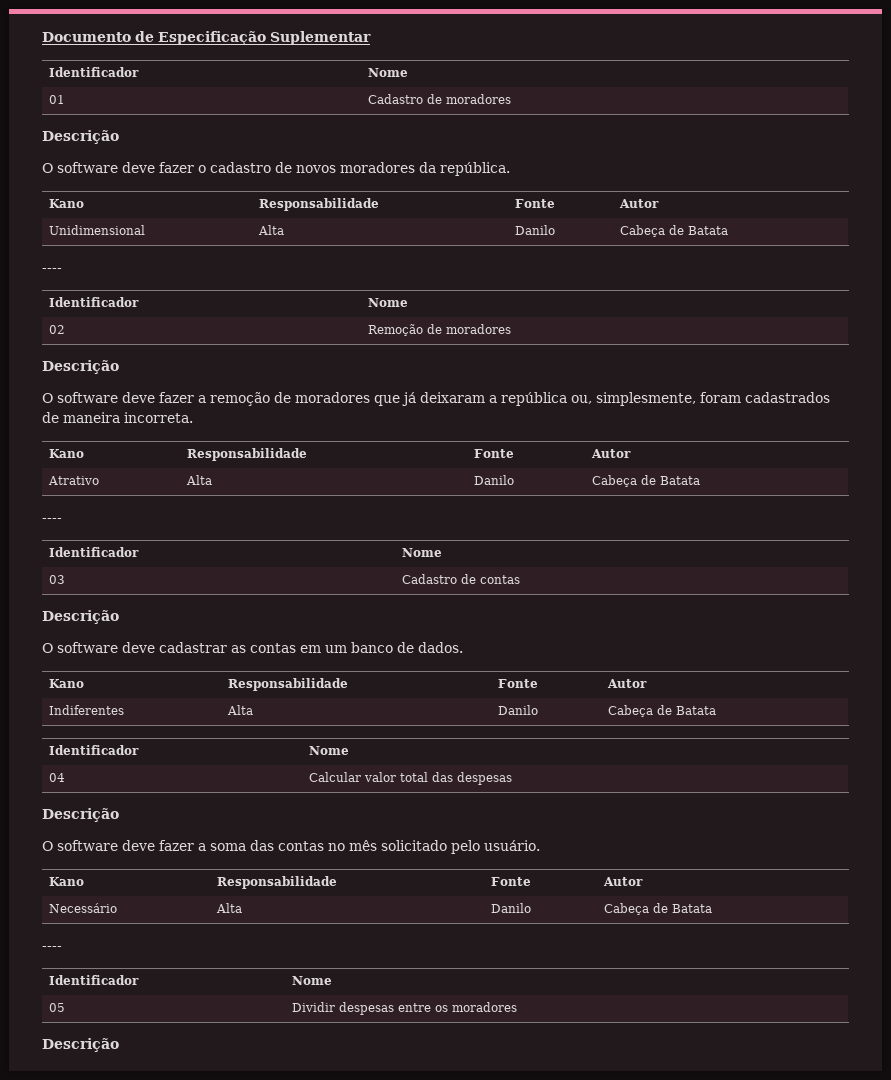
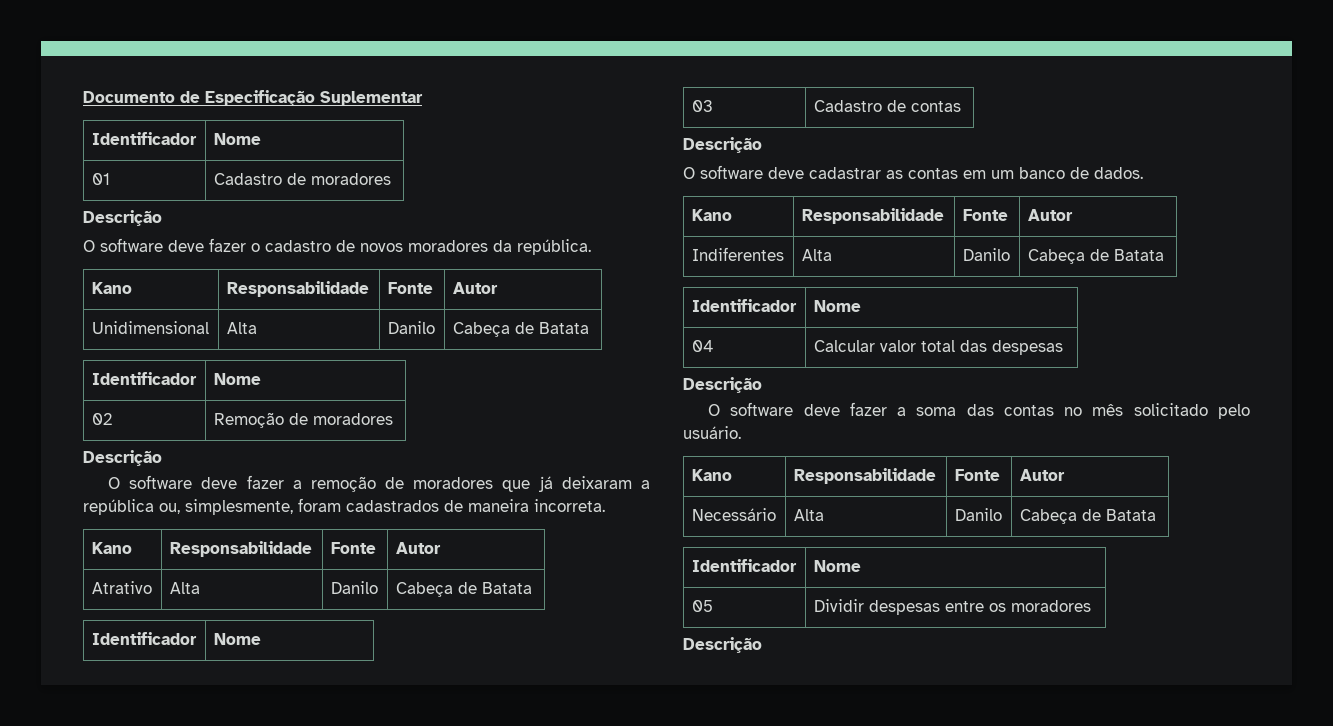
[42,268,62,272] // ---- -> (589, 328) none
[42,518,62,522] // ---- -> (532, 588) none
[42,946,62,950] // ---- -> (1156, 515) none

